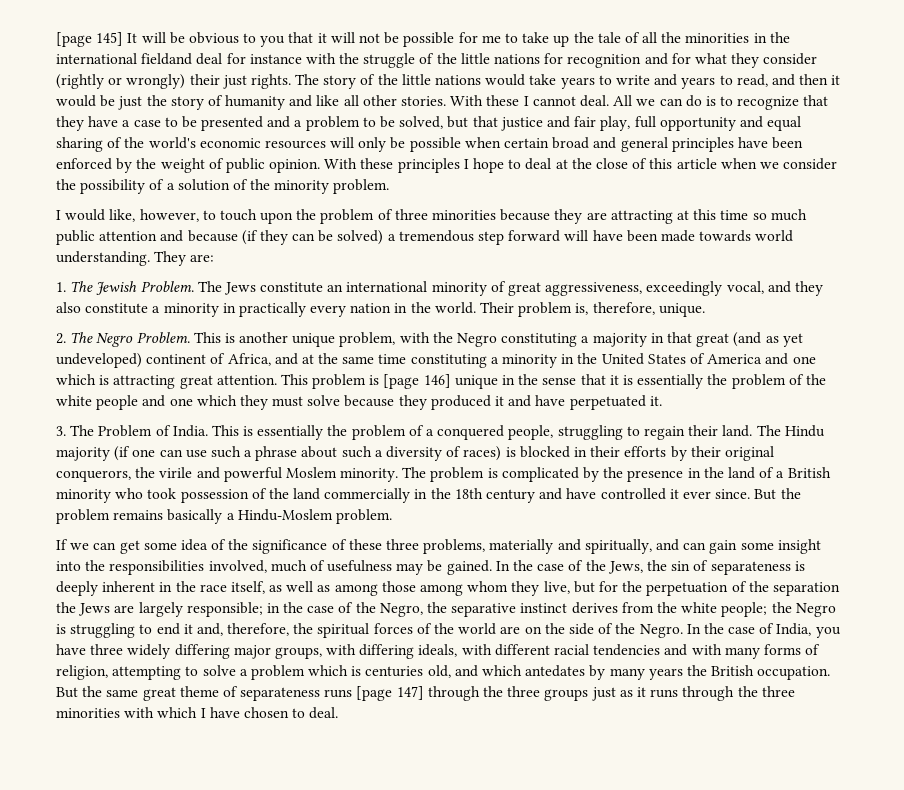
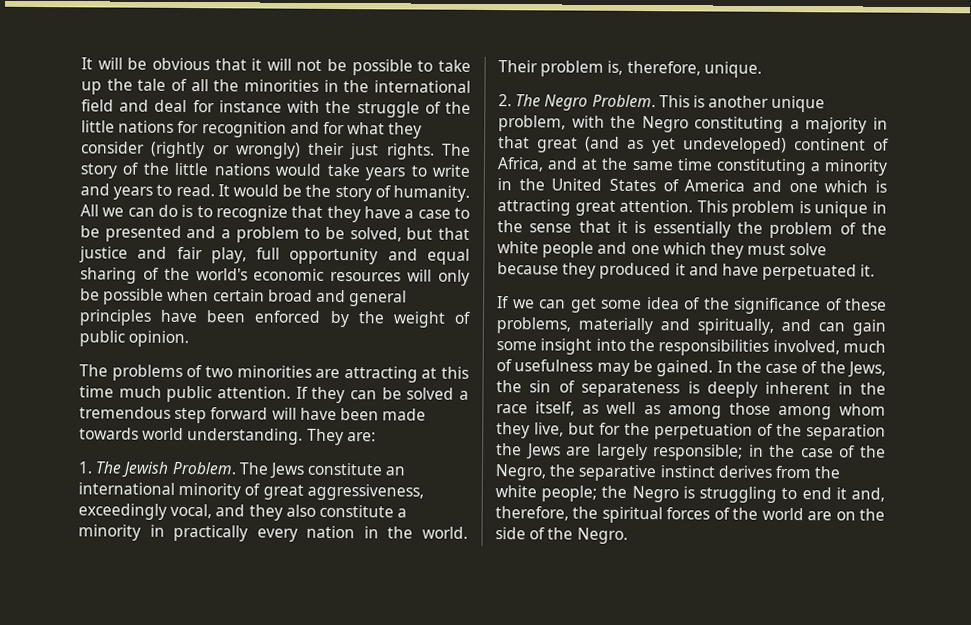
[56,32,124,47] [page 145] -> (81, 63) none
[243,33,286,47] to you -> (210, 64) none
[458,32,501,43] for me -> (413, 67) none
[141,53,193,65] fieldand -> [81,99,150,112] field and
[736,74,841,87] read, and then it -> [175,183,230,197] read. It
[118,96,143,110] just -> (303, 190) none
[225,95,609,110] humanity and like all other stories. With these I cannot deal. -> [392,185,470,202] humanity.
[324,158,838,173] [56,179,390,194] [56,209,583,224] With these principles I hope to deal at the close of this article when we consider the possibility of a solution of the minority problem. // I would like, however, to touch upon the problem of three minorities because they -> [79,364,312,381] // The problems of two minorities
[752,213,767,220] so -> (114, 391) none
[99,230,258,245] attention and because (if -> [216,386,308,399] attention. If
[337,230,384,245] solved) -> [406,387,455,400] solved
[383,374,451,389] [page 146] -> (811, 207) none
[56,425,825,440] [56,446,774,461] [56,467,831,482] [56,488,801,503] [56,509,392,524] // 3. The Problem of India. This is essentially the problem of a conquered people, struggling to regain their land. The Hindu majority (if one can use such a phrase about such a diversity of races) is blocked in their efforts by their original conquerors, the virile and powerful Moslem minority. The problem is complicated by the presence in the land of a British minority who took possession of the land commercially in the 18th century and have controlled it ever since. But the problem remains basically a Hindu-Moslem problem. -> (876, 270) none
[386,539,420,550] three -> (887, 304) none
[686,623,841,638] [56,644,821,659] [56,665,831,680] [56,686,795,701] [56,707,339,719] In the case of India, you have three widely differing major groups, with differing ideals, with different racial tendencies and with many forms of religion, attempting to solve a problem which is centuries old, and which antedates by many years the British occupation. But the same great theme of separateness runs [page 147] through the three groups just as it runs through the three minorities with which I have chosen to deal. -> (628, 535) none

